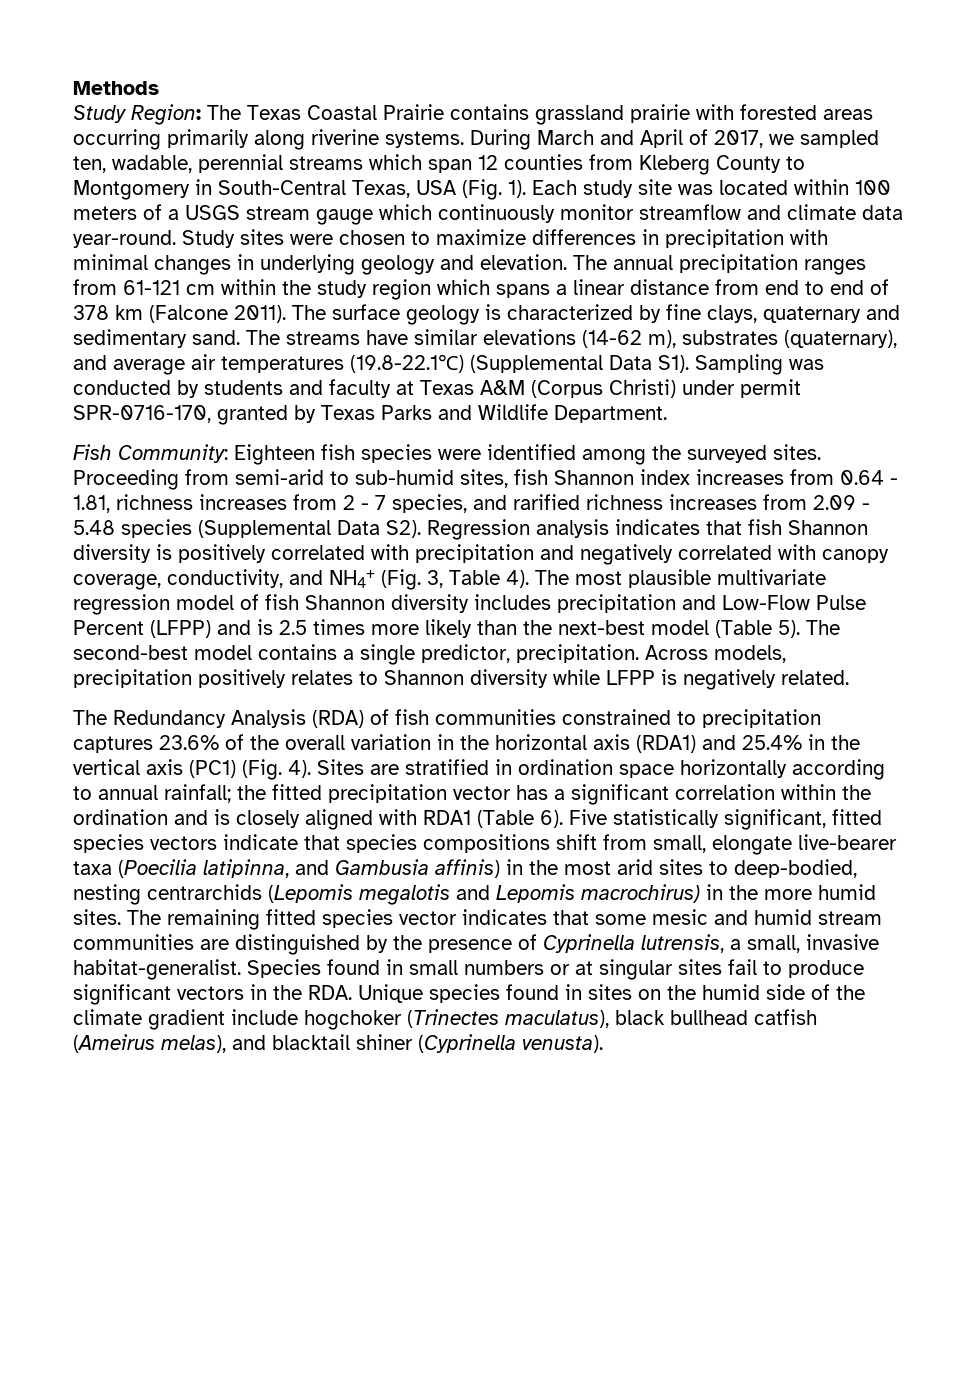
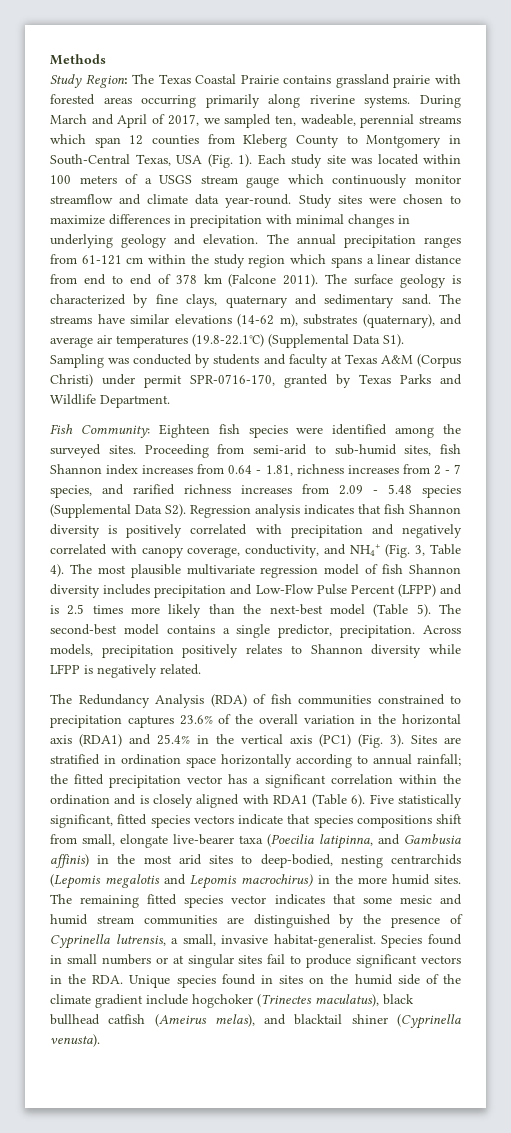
[112,155,192,173] wadable, -> [300,114,356,126] wadeable,
[288,760,311,778] 4). -> [390,734,404,747] 3).

